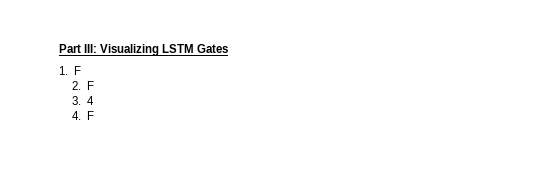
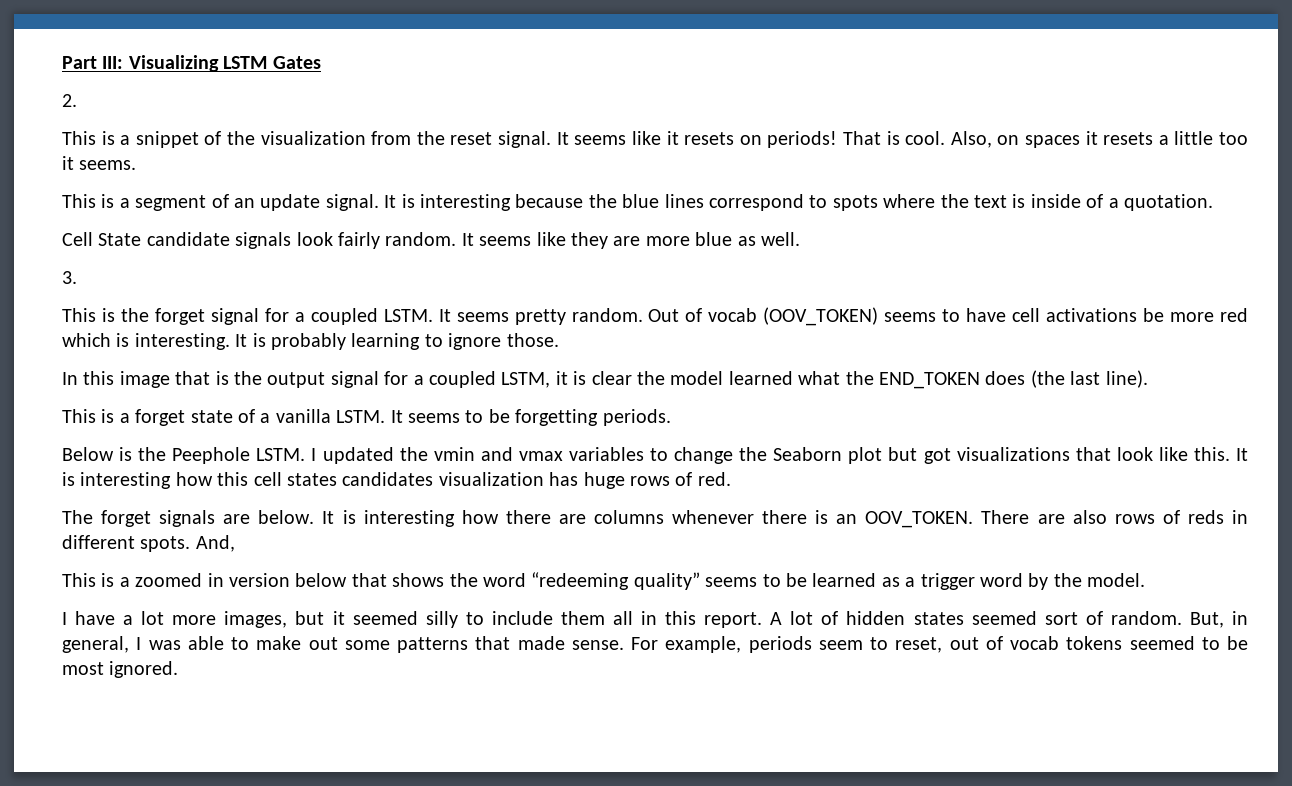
[59,66,81,75] [72,81,95,90] [72,96,95,105] [72,111,95,120] 1. F // 2. F // 3. 4 // 4. F -> [62,94,77,107] [62,131,1249,148] [62,156,137,170] [62,194,1213,211] [62,232,800,249] [62,271,77,284] [62,307,1249,326] [62,333,559,350] [62,370,1148,389] [62,409,671,426] [62,447,1248,464] [62,472,731,489] [62,510,1249,528] [62,535,235,552] [62,572,1146,590] [62,611,1249,628] [62,636,1248,653] [62,661,179,678] 2. // This is a snippet of the visualization from the reset signal. It seems like it resets on periods! That is cool. Also, on spaces it resets a little too it seems. // This is a segment of an update signal. It is interesting because the blue lines correspond to spots where the text is inside of a quotation. // Cell State candidate signals look fairly random. It seems like they are more blue as well. // 3. // This is the forget signal for a coupled LSTM. It seems pretty random. Out of vocab (OOV_TOKEN) seems to have cell activations be more red which is interesting. It is probably learning to ignore those. // In this image that is the output signal for a coupled LSTM, it is clear the model learned what the END_TOKEN does (the last line). // This is a forget state of a vanilla LSTM. It seems to be forgetting periods. // Below is the Peephole LSTM. I updated the vmin and vmax variables to change the Seaborn plot but got visualizations that look like this. It is interesting how this cell states candidates visualization has huge rows of red. // The forget signals are below. It is interesting how there are columns whenever there is an OOV_TOKEN. There are also rows of reds in different spots. And, // This is a zoomed in version below that shows the word “redeeming quality” seems to be learned as a trigger word by the model. // I have a lot more images, but it seemed silly to include them all in this report. A lot of hidden states seemed sort of random. But, in general, I was able to make out some patterns that made sense. For example, periods seem to reset, out of vocab tokens seemed to be most ignored.

